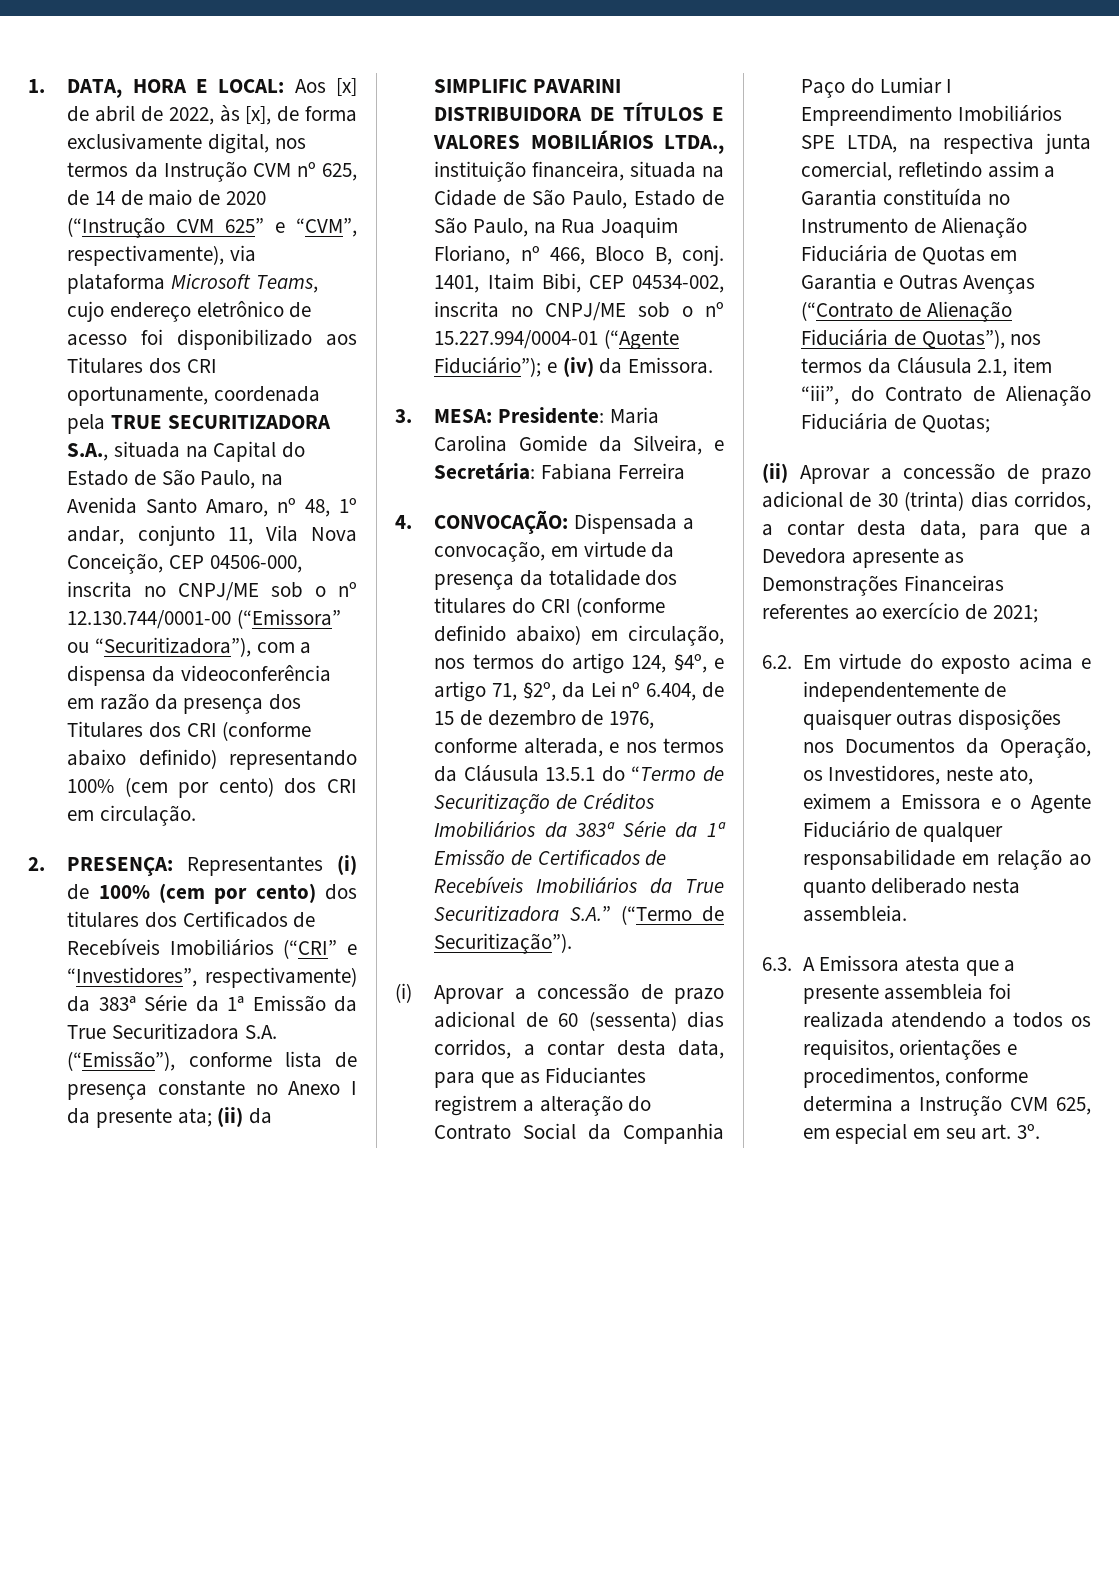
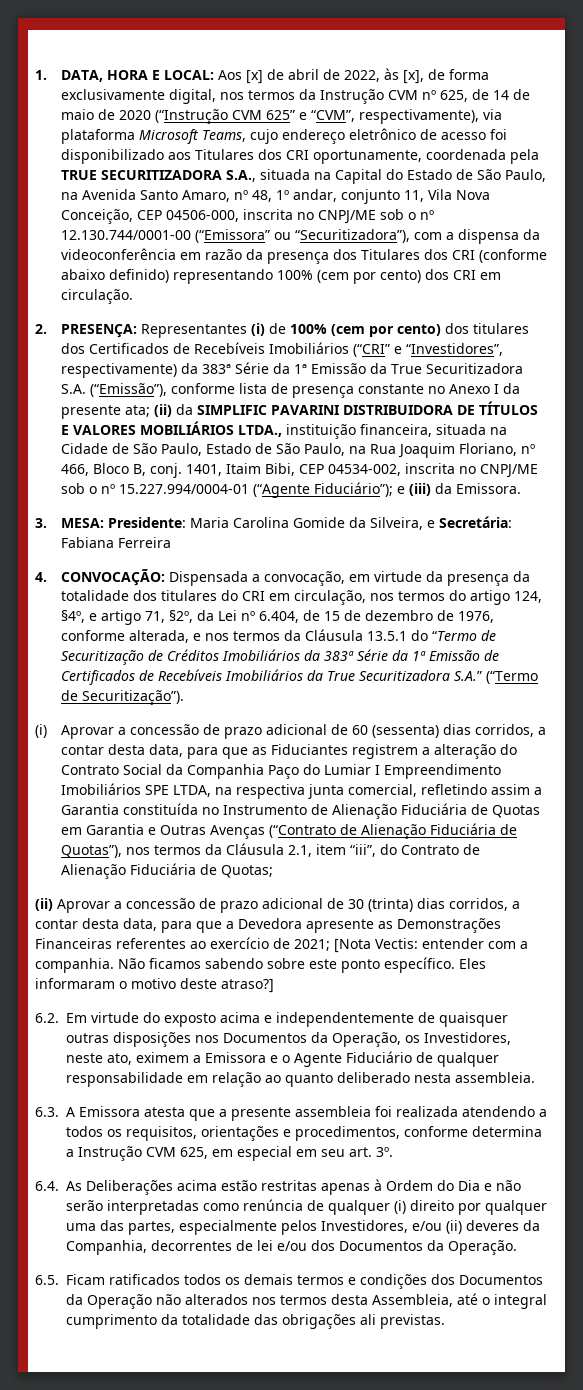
[562,357,594,377] (iv) -> [408,483,431,496] (iii)
[576,597,666,617] [434,625,582,645] (conforme definido abaixo) -> (265, 596) none
(1038, 614) none -> [334,938,528,953] [35,957,486,973] [35,978,274,993] [Nota Vectis: entender com a companhia. Não ficamos sabendo sobre este ponto específico. Eles informaram o motivo deste atraso?]
(1040, 1131) none -> [35,1179,521,1195] [66,1199,547,1215] [66,1220,540,1235] [66,1240,517,1255] [35,1274,543,1289] [66,1293,547,1309] [66,1314,445,1329] // 6.4. As Deliberações acima estão restritas apenas à Ordem do Dia e não serão interpretadas como renúncia de qualquer (i) direito por qualquer uma das partes, especialmente pelos Investidores, e/ou (ii) deveres da Companhia, decorrentes de lei e/ou dos Documentos da Operação. // 6.5. Ficam ratificados todos os demais termos e condições dos Documentos da Operação não alterados nos termos desta Assembleia, até o integral cumprimento da totalidade das obrigações ali previstas.

